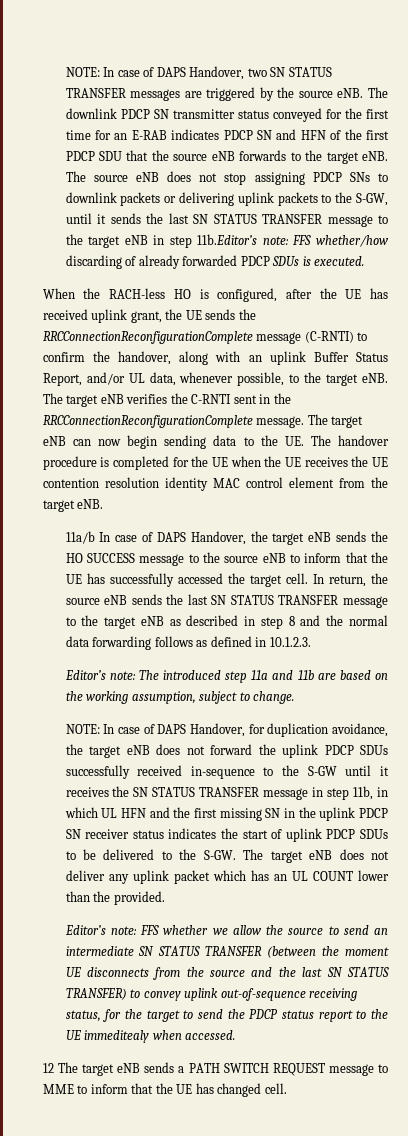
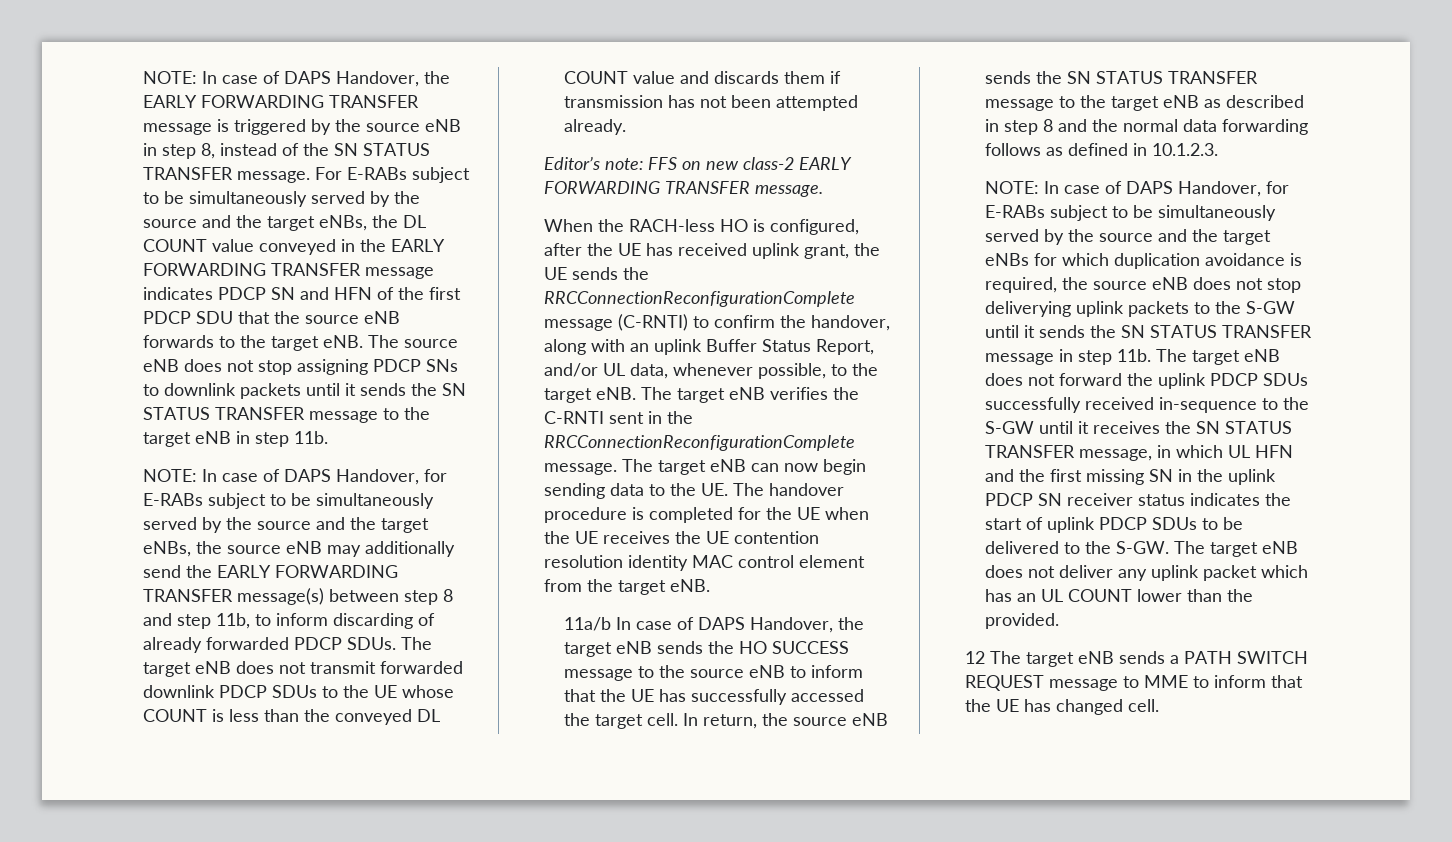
[65,66,332,80] [65,87,389,101] [65,108,390,122] [65,130,167,140] NOTE: In case of DAPS Handover, two SN STATUS TRANSFER messages are triggered by the source eNB. The downlink PDCP SN transmitter status conveyed for the first time for an E-RAB -> [143,71,451,87] [143,95,420,108] [143,119,462,135] [143,143,431,159] [143,167,471,183] [143,191,421,207] [143,215,427,231] [143,239,446,255] [143,263,435,279] NOTE: In case of DAPS Handover, the EARLY FORWARDING TRANSFER message is triggered by the source eNB in step 8, instead of the SN STATUS TRANSFER message. For E-RABs subject to be simultaneously served by the source and the target eNBs, the DL COUNT value conveyed in the EARLY FORWARDING TRANSFER message
[164,192,389,206] [65,213,189,224] or delivering uplink packets to the S-GW, until it sends the last -> [306,383,438,396] until it sends the
[197,234,390,247] 11b.Editor’s note: FFS whether/how -> [294,431,329,444] [143,469,448,485] [143,493,435,509] [143,517,430,533] [143,541,456,557] [143,565,399,578] [143,588,454,605] [143,613,329,629] 11b. // NOTE: In case of DAPS Handover, for E-RABs subject to be simultaneously served by the source and the target eNBs, the source eNB may additionally send the EARLY FORWARDING TRANSFER message(s) between step 8 and step 11b, to inform
[272,256,365,266] SDUs is executed. -> [347,637,433,650] [143,661,464,677] [143,685,455,698] [143,709,441,725] [564,71,842,84] [564,95,859,111] [564,119,627,135] [544,156,853,170] [544,181,824,197] SDUs. The target eNB does not transmit forwarded downlink PDCP SDUs to the UE whose COUNT is less than the conveyed DL COUNT value and discards them if transmission has not been attempted already. // Editor’s note: FFS on new class-2 EARLY FORWARDING TRANSFER message.
[187,594,208,605] last -> (1063, 77) none
[64,670,388,683] [65,691,295,704] [65,723,389,737] [65,744,83,755] // Editor’s note: The introduced step 11a and 11b are based on the working assumption, subject to change. // NOTE: In case of DAPS Handover, for duplication avoidance, the -> [985,181,1290,197] [985,205,1277,221] [985,229,1272,245] [985,253,1303,269] [985,277,1302,293] [985,301,1296,317] [985,325,1313,338] [985,349,1188,365] // NOTE: In case of DAPS Handover, for E-RABs subject to be simultaneously served by the source and the target eNBs for which duplication avoidance is required, the source eNB does not stop deliverying uplink packets to the S-GW until it sends the SN STATUS TRANSFER message in step 11b. The
[263,786,374,800] message in step 11b, -> [1079,449,1153,461] message,
[64,925,389,935] [65,946,389,958] [65,967,389,980] [65,988,358,1001] [65,1009,388,1022] [65,1030,236,1043] // Editor’s note: FFS whether we allow the source to send an intermediate SN STATUS TRANSFER (between the moment UE disconnects from the source and the last SN STATUS TRANSFER) to convey uplink out-of-sequence receiving status, for the target to send the PDCP status report to the UE immeditealy when accessed. -> (1060, 621) none

